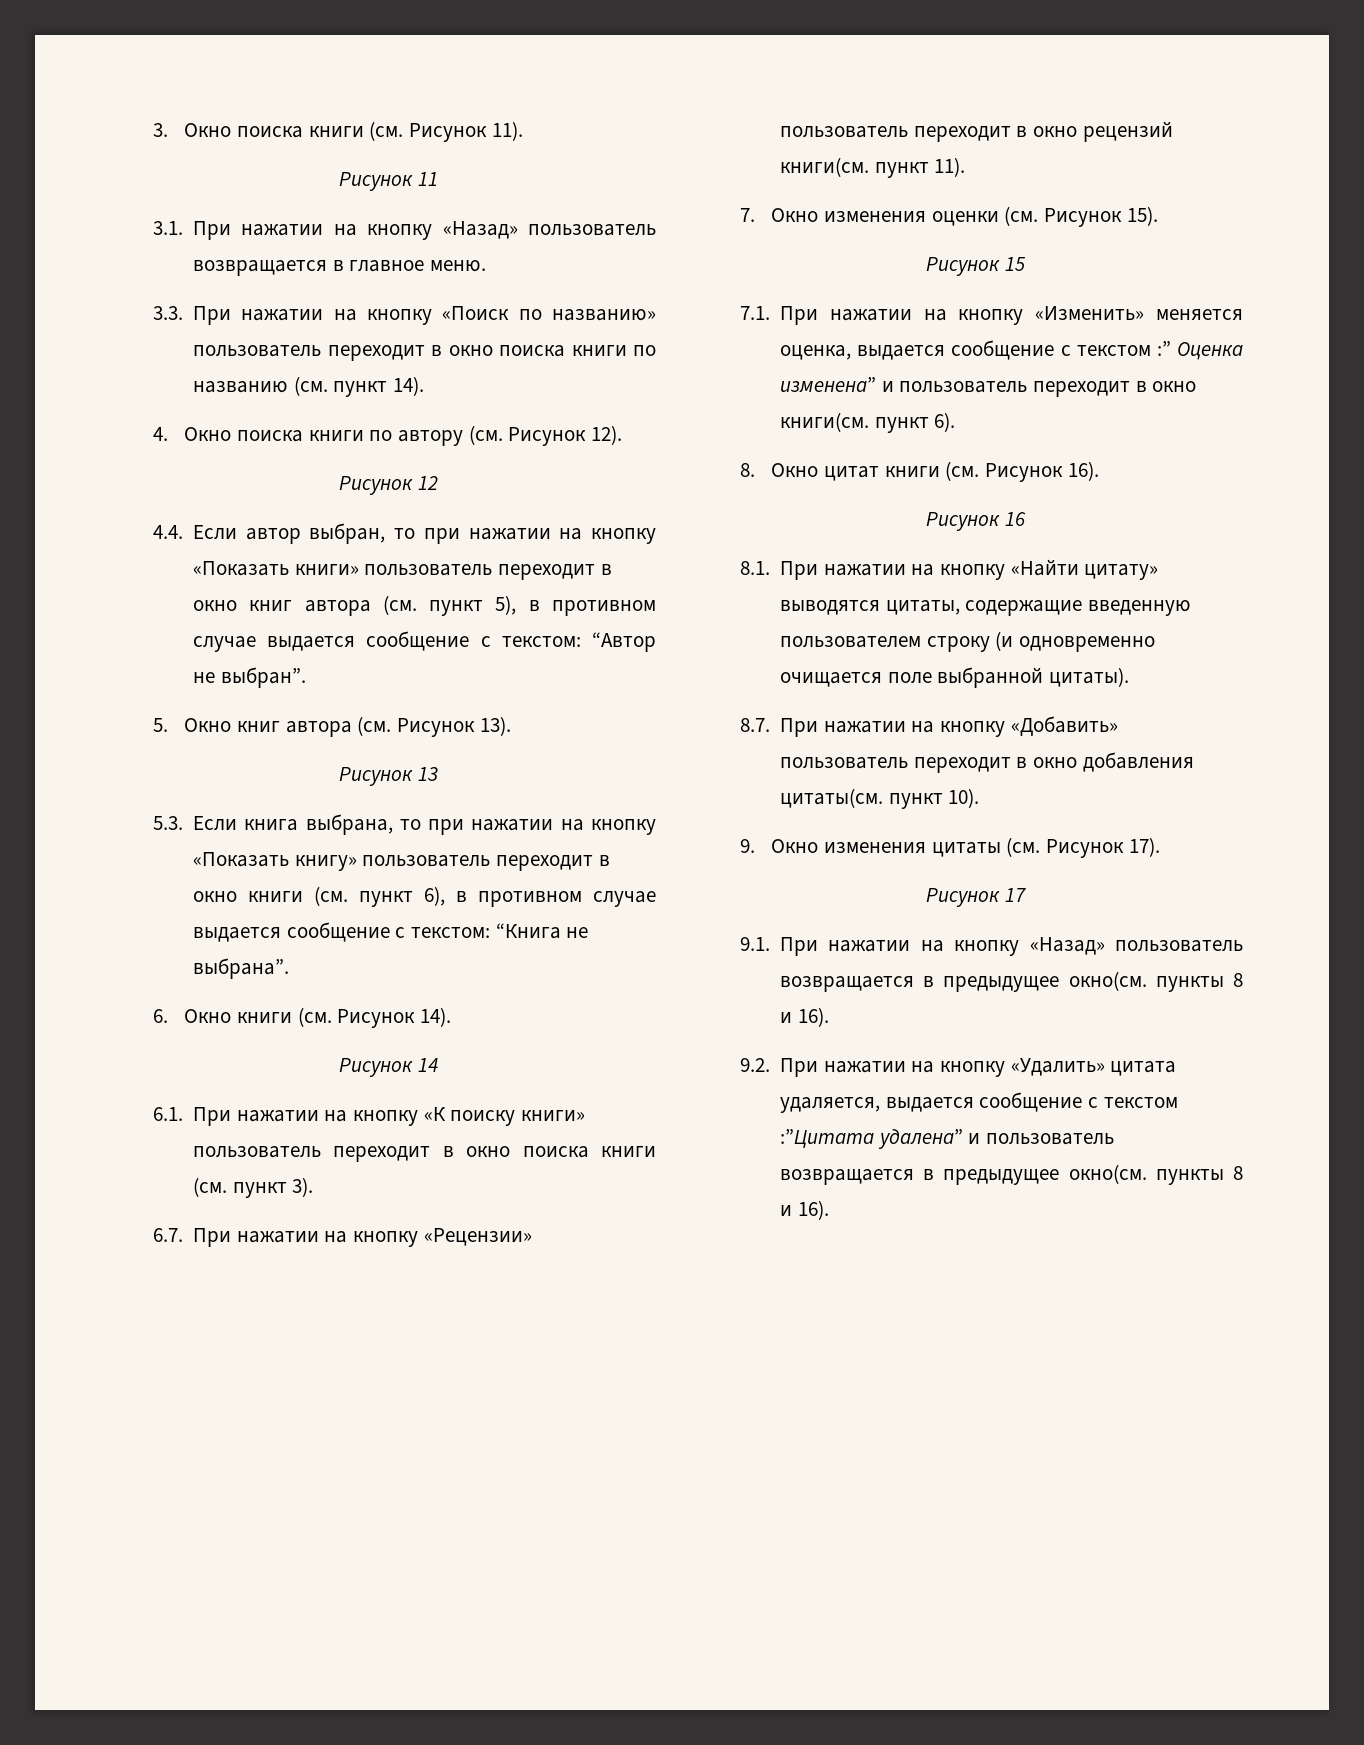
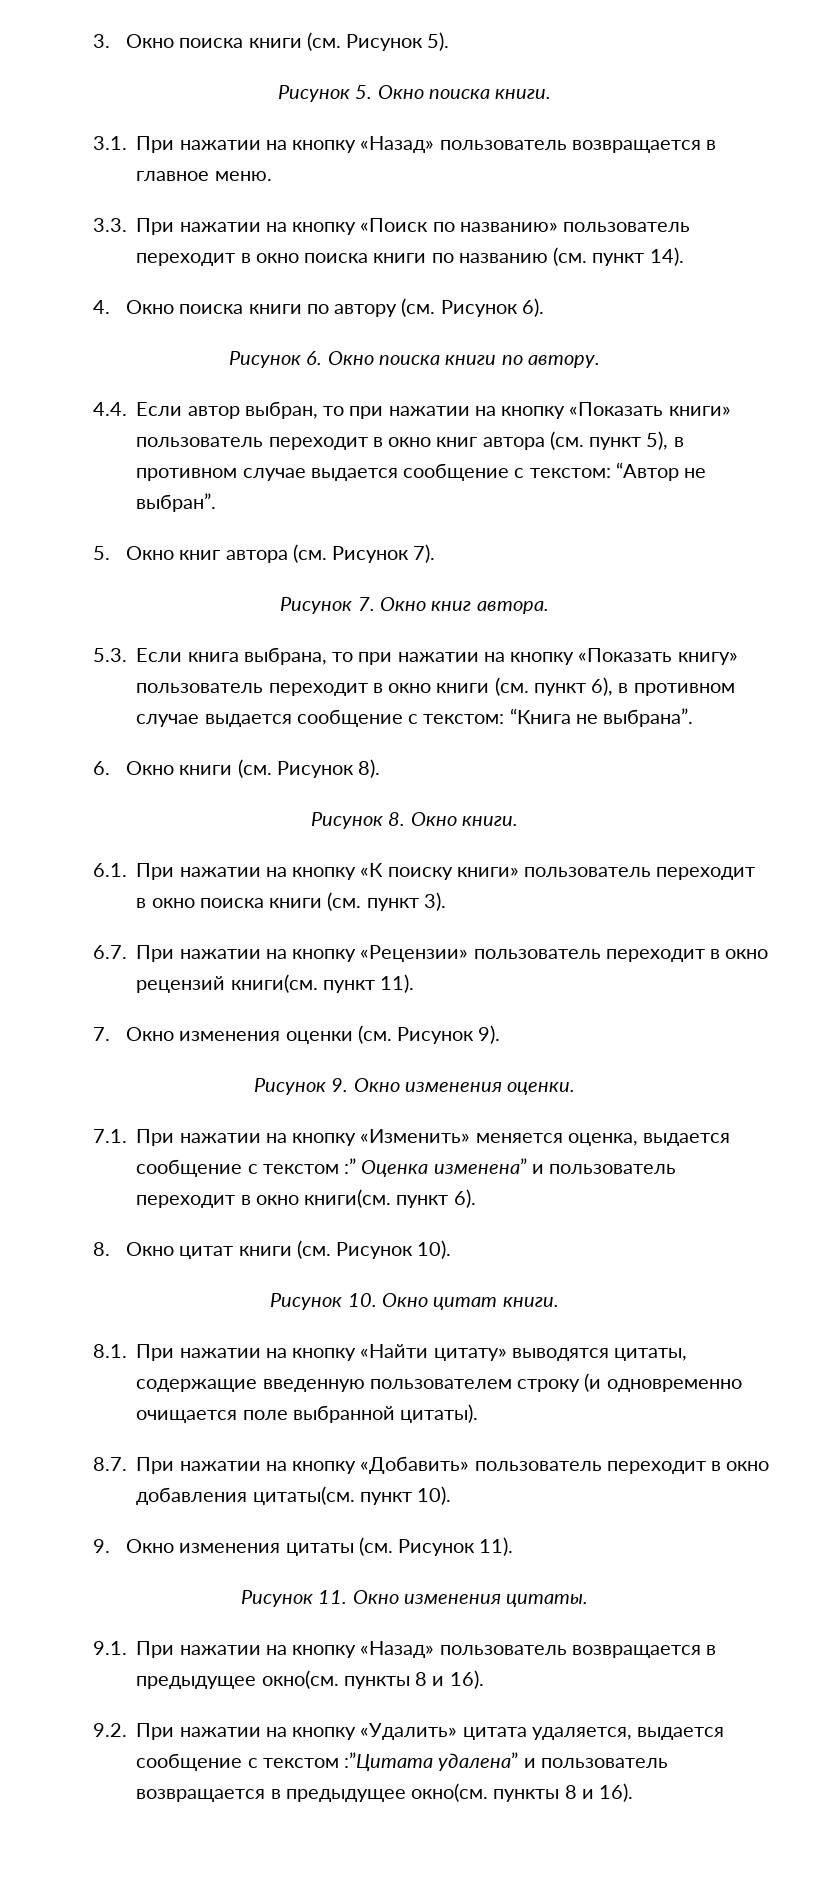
[491,121,523,141] [339,172,438,191] 11). // Рисунок 11 -> [427,32,450,51] [277,85,552,102] 5). // Рисунок 5. Окно поиска книги.
[590,425,622,445] [339,476,438,495] 12). // Рисунок 12 -> [521,298,544,317] [229,351,600,368] 6). // Рисунок 6. Окно поиска книги по автору.
[479,716,511,736] [339,767,438,786] 13). // Рисунок 13 -> [413,544,436,563] [280,597,549,614] 7). // Рисунок 7. Окно книг автора.
[419,1007,451,1027] [339,1058,438,1077] 14). // Рисунок 14 -> [358,759,381,778] [311,812,518,829] 8). // Рисунок 8. Окно книги.
[1126,206,1158,226] [926,257,1025,276] 15). // Рисунок 15 -> [478,1025,501,1044] [253,1078,576,1095] 9). // Рисунок 9. Окно изменения оценки.
[1067,461,1099,481] [926,512,1026,531] 16). // Рисунок 16 -> [417,1240,452,1259] [270,1293,559,1310] 10). // Рисунок 10. Окно цитат книги.
[1128,837,1160,857] [926,888,1026,907] 17). // Рисунок 17 -> [479,1537,514,1556] [240,1590,589,1607] 11). // Рисунок 11. Окно изменения цитаты.

